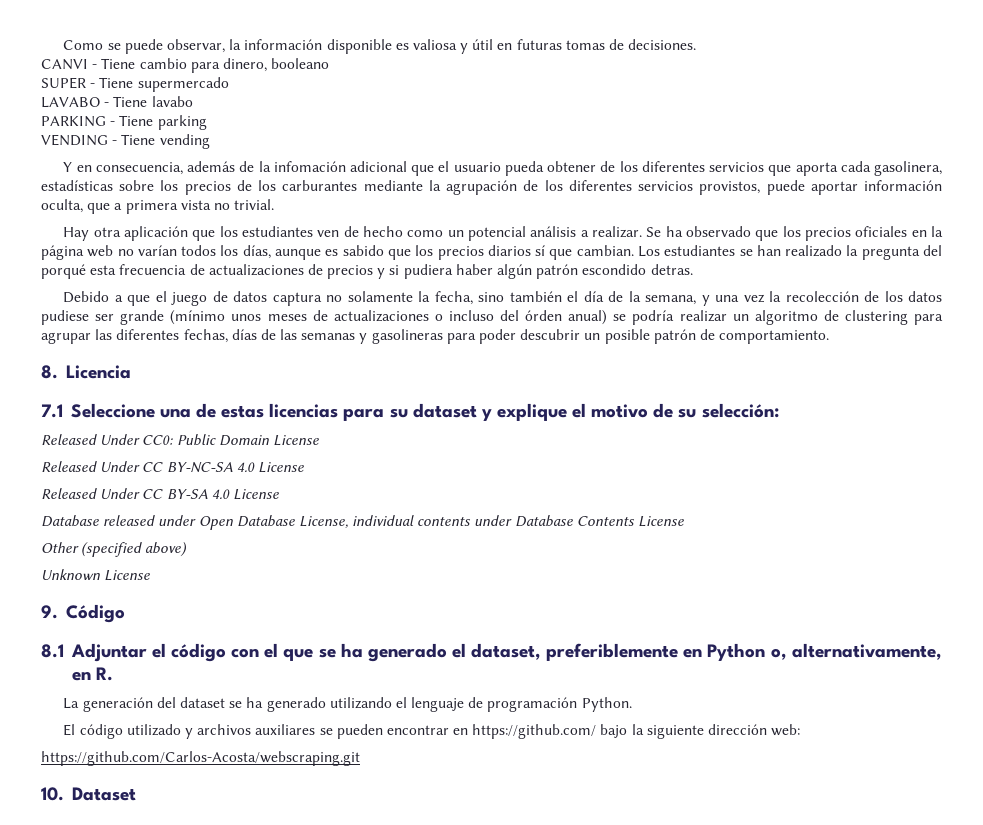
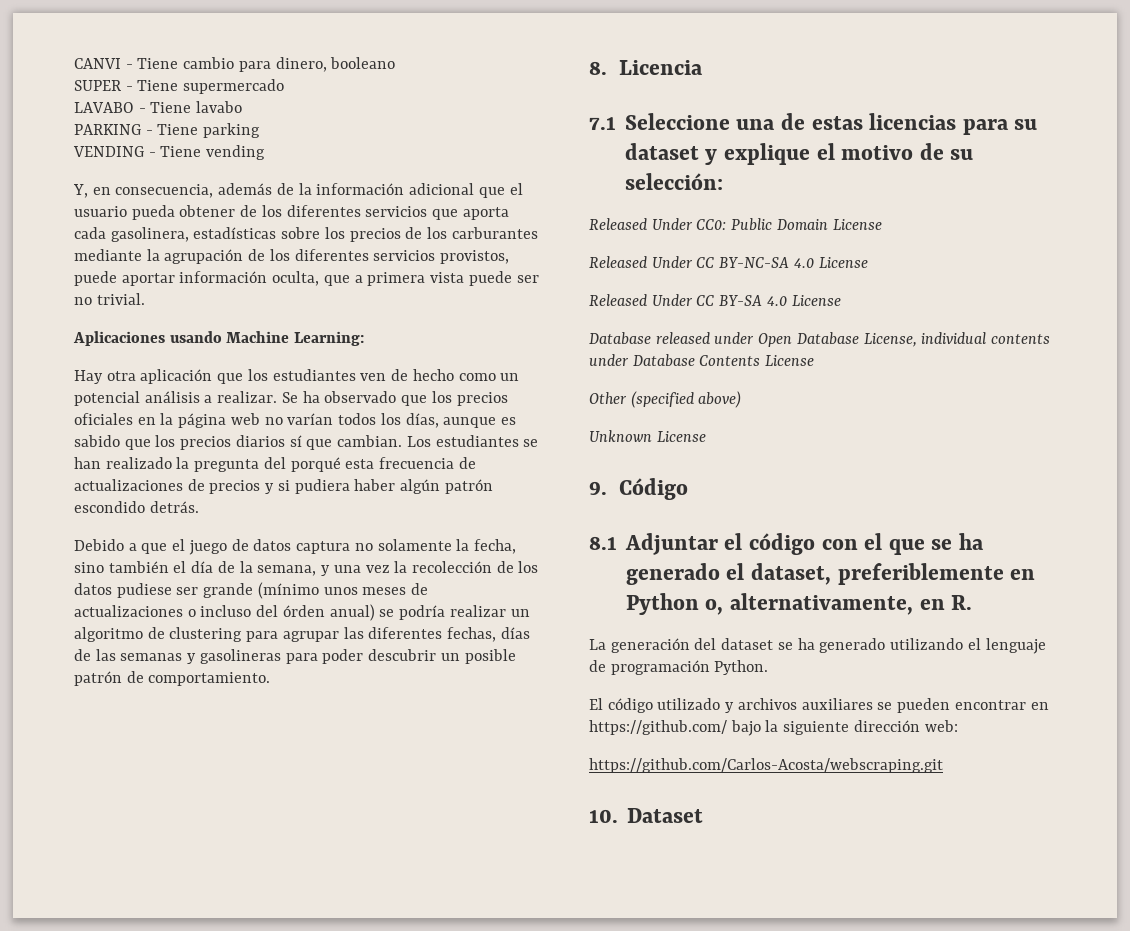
[63,39,697,54] Como se puede observar, la información disponible es valiosa y útil en futuras tomas de decisiones. // -> (74, 63) none
[63,162,73,172] Y -> [73,184,88,198] Y,
[273,161,346,172] infomación -> [316,183,405,195] información
(211, 205) none -> [468,271,539,286] puede ser
(275, 204) none -> [73,331,365,346] // Aplicaciones usando Machine Learning:
[650,264,693,275] detras. -> [149,501,199,513] detrás.

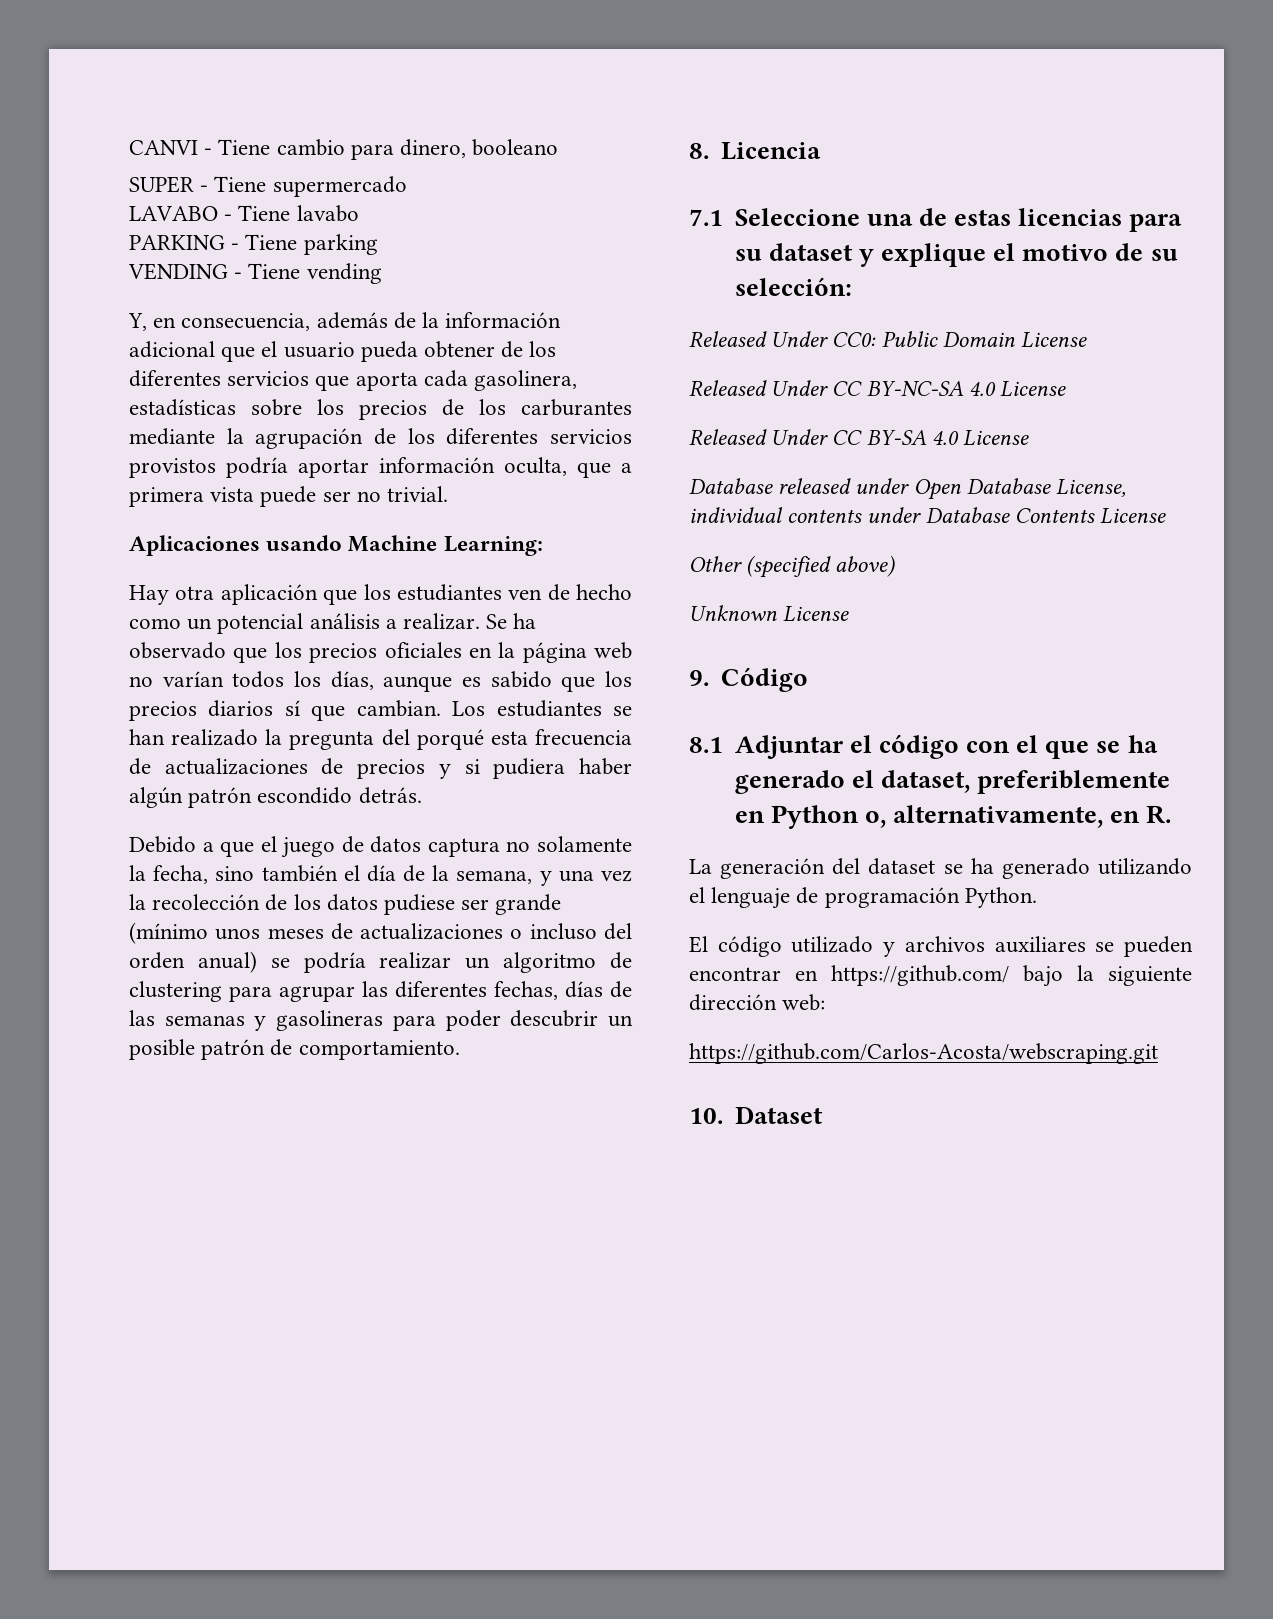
[440,250,510,264] [74,271,117,286] provistos, puede -> [129,457,288,478] provistos podría
[282,605,325,617] órden -> [129,952,185,969] orden

